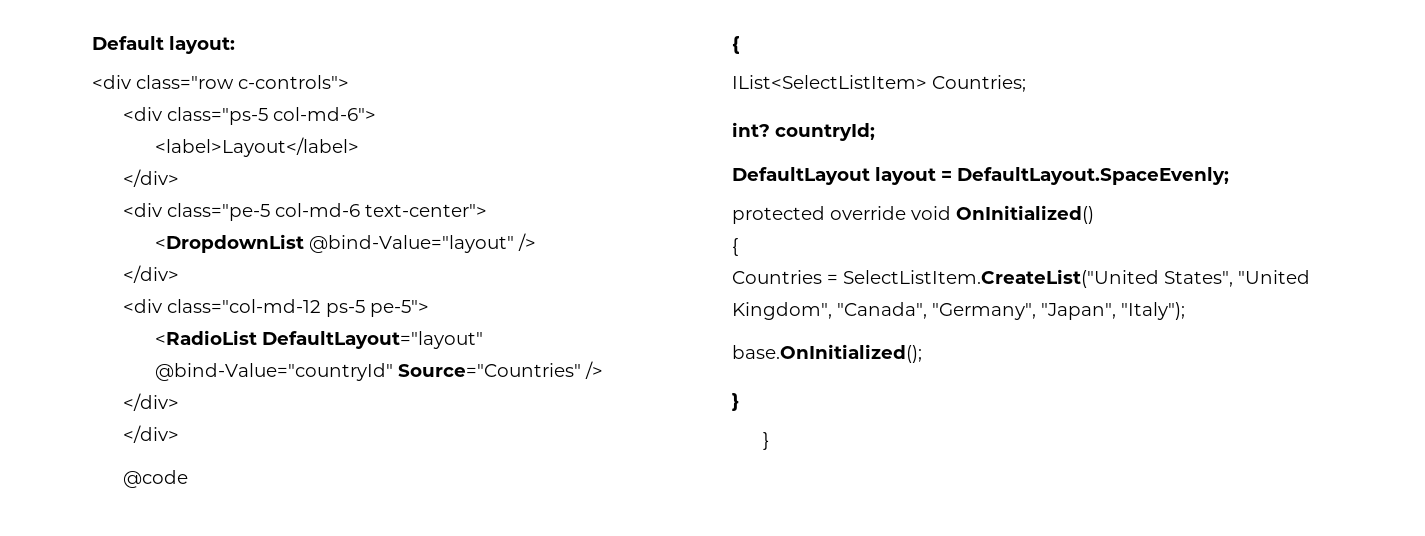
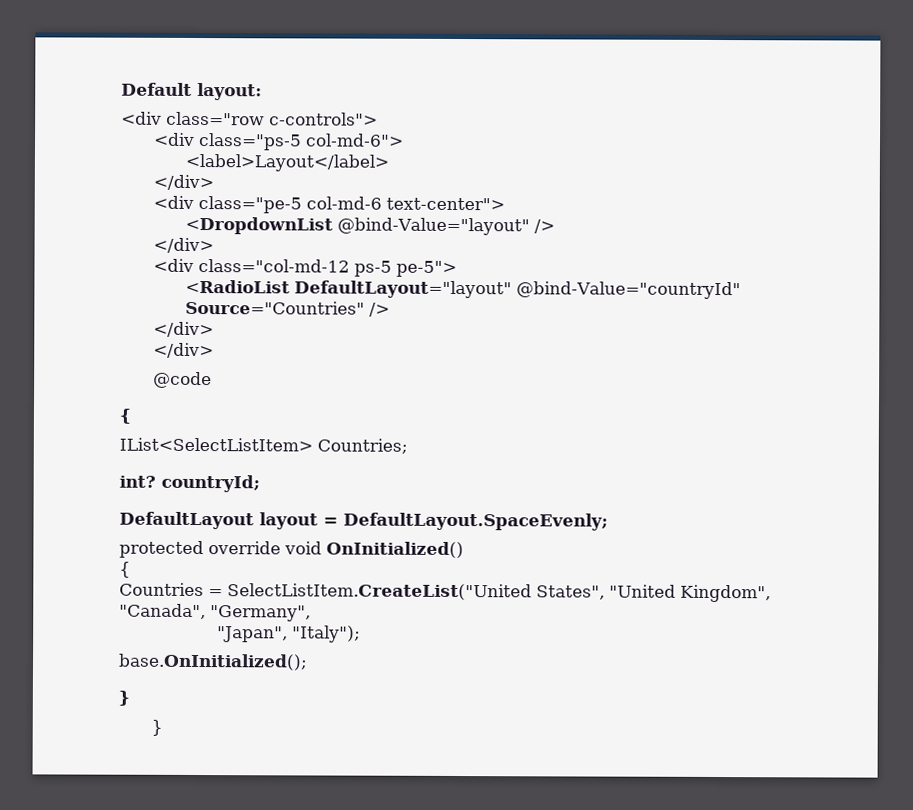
(1036, 311) none -> (311, 613) //

